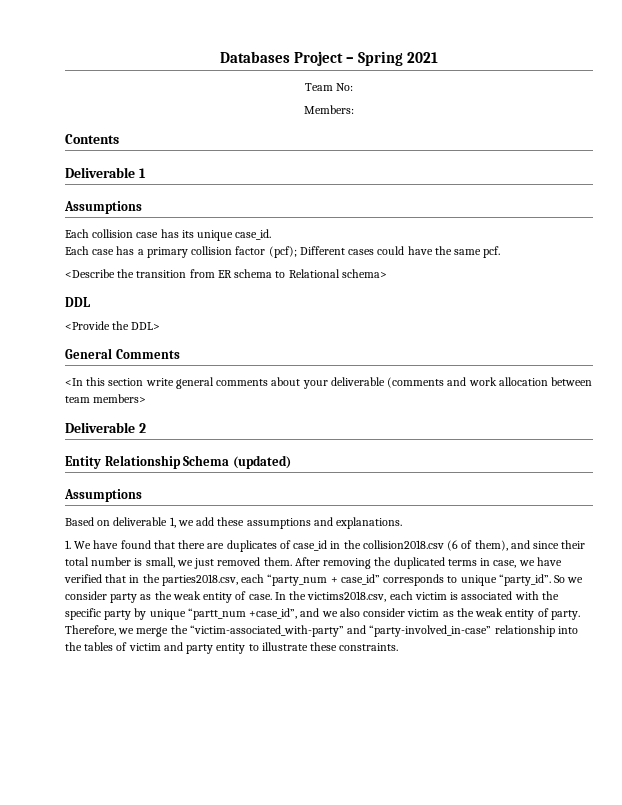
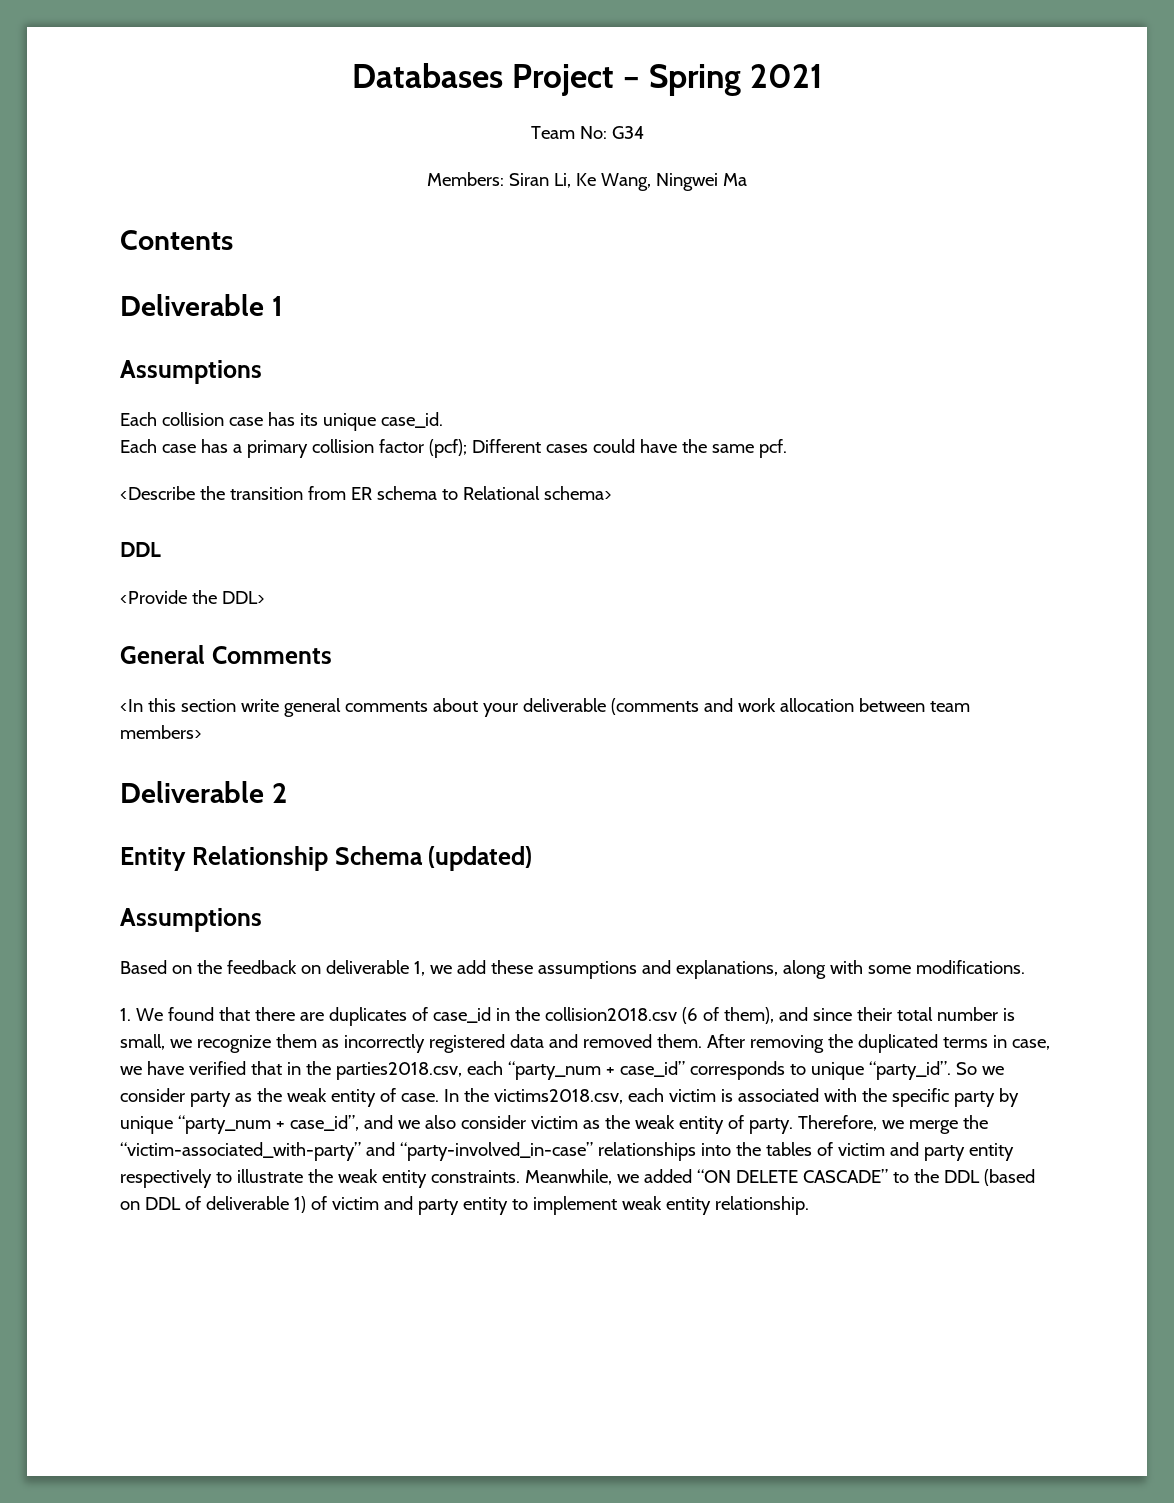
(354, 87) none -> [611,126,644,139] G34
(354, 109) none -> [509,173,747,191] Siran Li, Ke Wang, Ningwei Ma
(111, 523) none -> [196,960,321,974] the feedback on
[336,517,403,529] explanations. -> [675,960,1025,979] explanations, along with some modifications.
[93,540,119,549] have -> (163, 1014) none
[194,558,215,569] just -> [196,1034,578,1053] recognize them as incorrectly registered data and
[187,608,298,620] “partt_num +case_id”, -> [177,1115,359,1134] “party_num + case_id”,
[494,625,555,637] relationship -> [597,1142,696,1161] relationships
(246, 648) none -> [120,1169,212,1188] respectively
[310,642,399,651] these constraints. -> [307,1169,1035,1188] [120,1196,809,1215] the weak entity constraints. Meanwhile, we added “ON DELETE CASCADE” to the DDL (based on DDL of deliverable 1) of victim and party entity to implement weak entity relationship.

